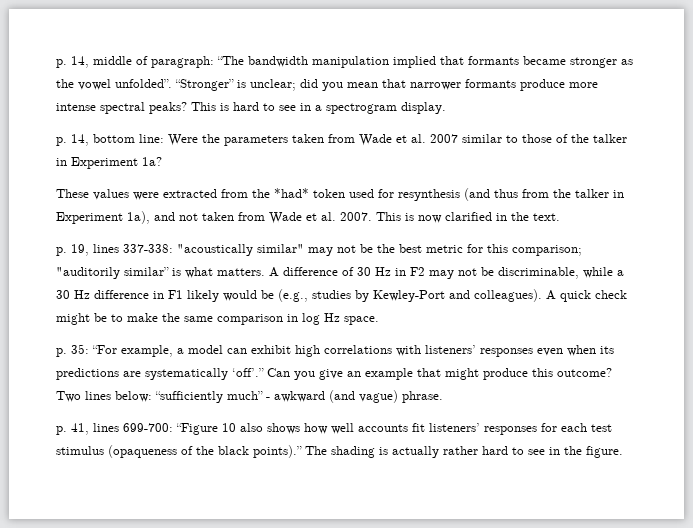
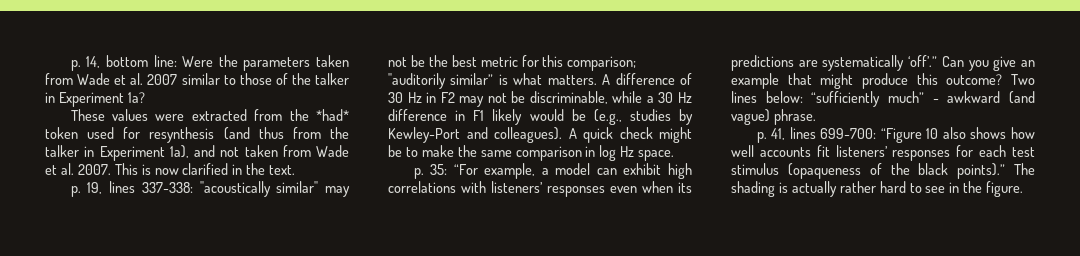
[56,56,633,68] [56,79,598,91] [56,102,446,114] [56,134,89,146] p. 14, middle of paragraph: “The bandwidth manipulation implied that formants became stronger as the vowel unfolded”. “Stronger” is unclear; did you mean that narrower formants produce more intense spectral peaks? This is hard to see in a spectrogram display. // p. 14, -> [70,56,101,71] p. 14,

